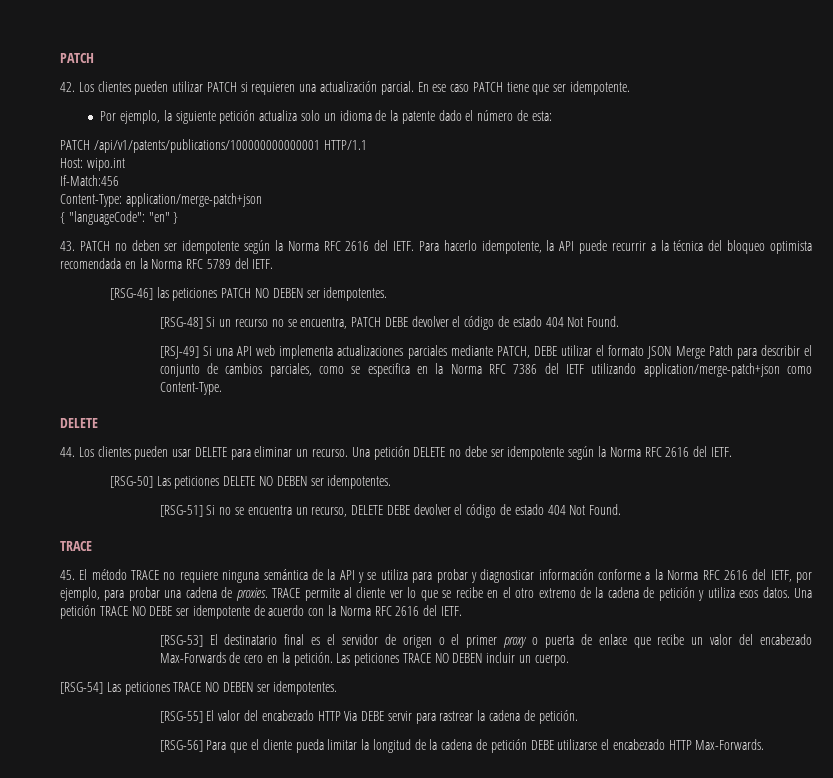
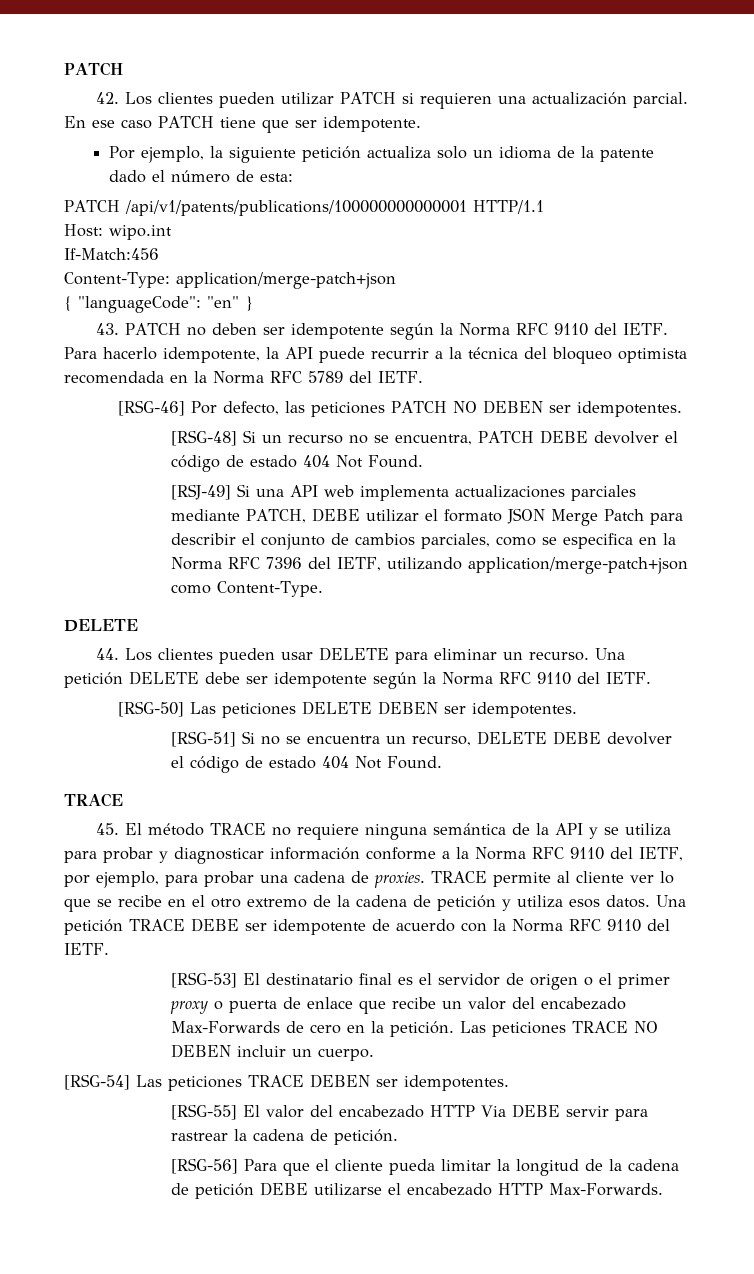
[345,241,370,251] 2616 -> [554,323,589,336] 9110
(153, 294) none -> [190,401,279,415] Por defecto,
[513,363,584,374] 7386 del IETF -> [266,557,382,571] 7396 del IETF,
[449,449,462,457] no -> (199, 678) none
[665,447,690,457] 2616 -> [537,672,571,685] 9110
[258,476,273,486] NO -> (372, 708) none
[723,570,748,580] 2616 -> [570,847,604,860] 9110
[131,606,146,616] NO -> (185, 925) none
[395,606,420,616] 2616 -> [607,919,641,932] 9110
[205,682,220,692] NO -> (304, 1081) none

